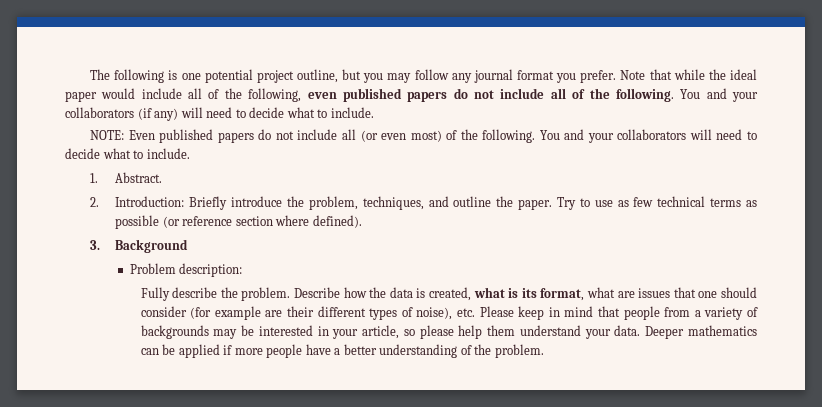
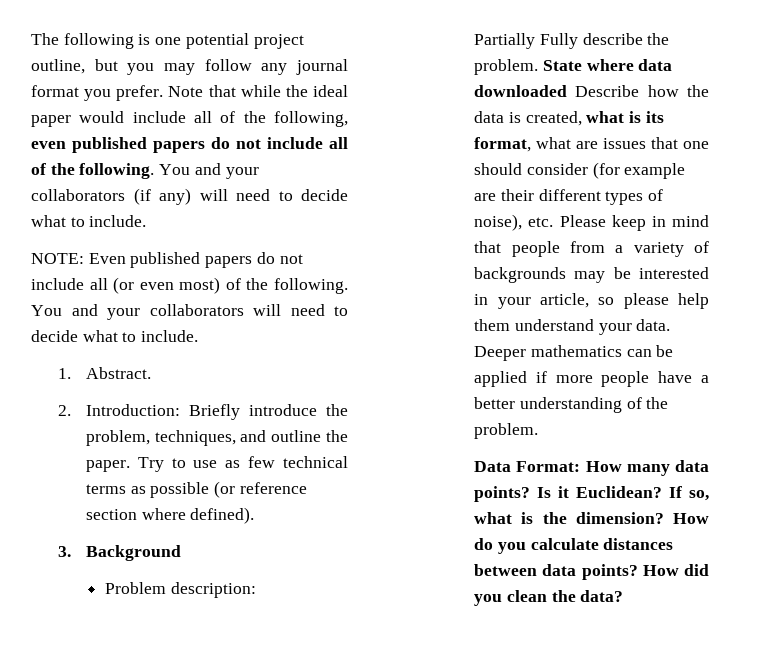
(243, 270) none -> [474,33,536,49] Partially
(291, 294) none -> [542,59,673,71] [474,85,568,97] State where data downloaded
(544, 351) none -> [474,460,709,476] [474,486,709,502] [474,512,709,524] [474,538,674,554] [474,564,709,580] [474,590,624,606] // Data Format: How many data points? Is it Euclidean? If so, what is the dimension? How do you calculate distances between data points? How did you clean the data?

